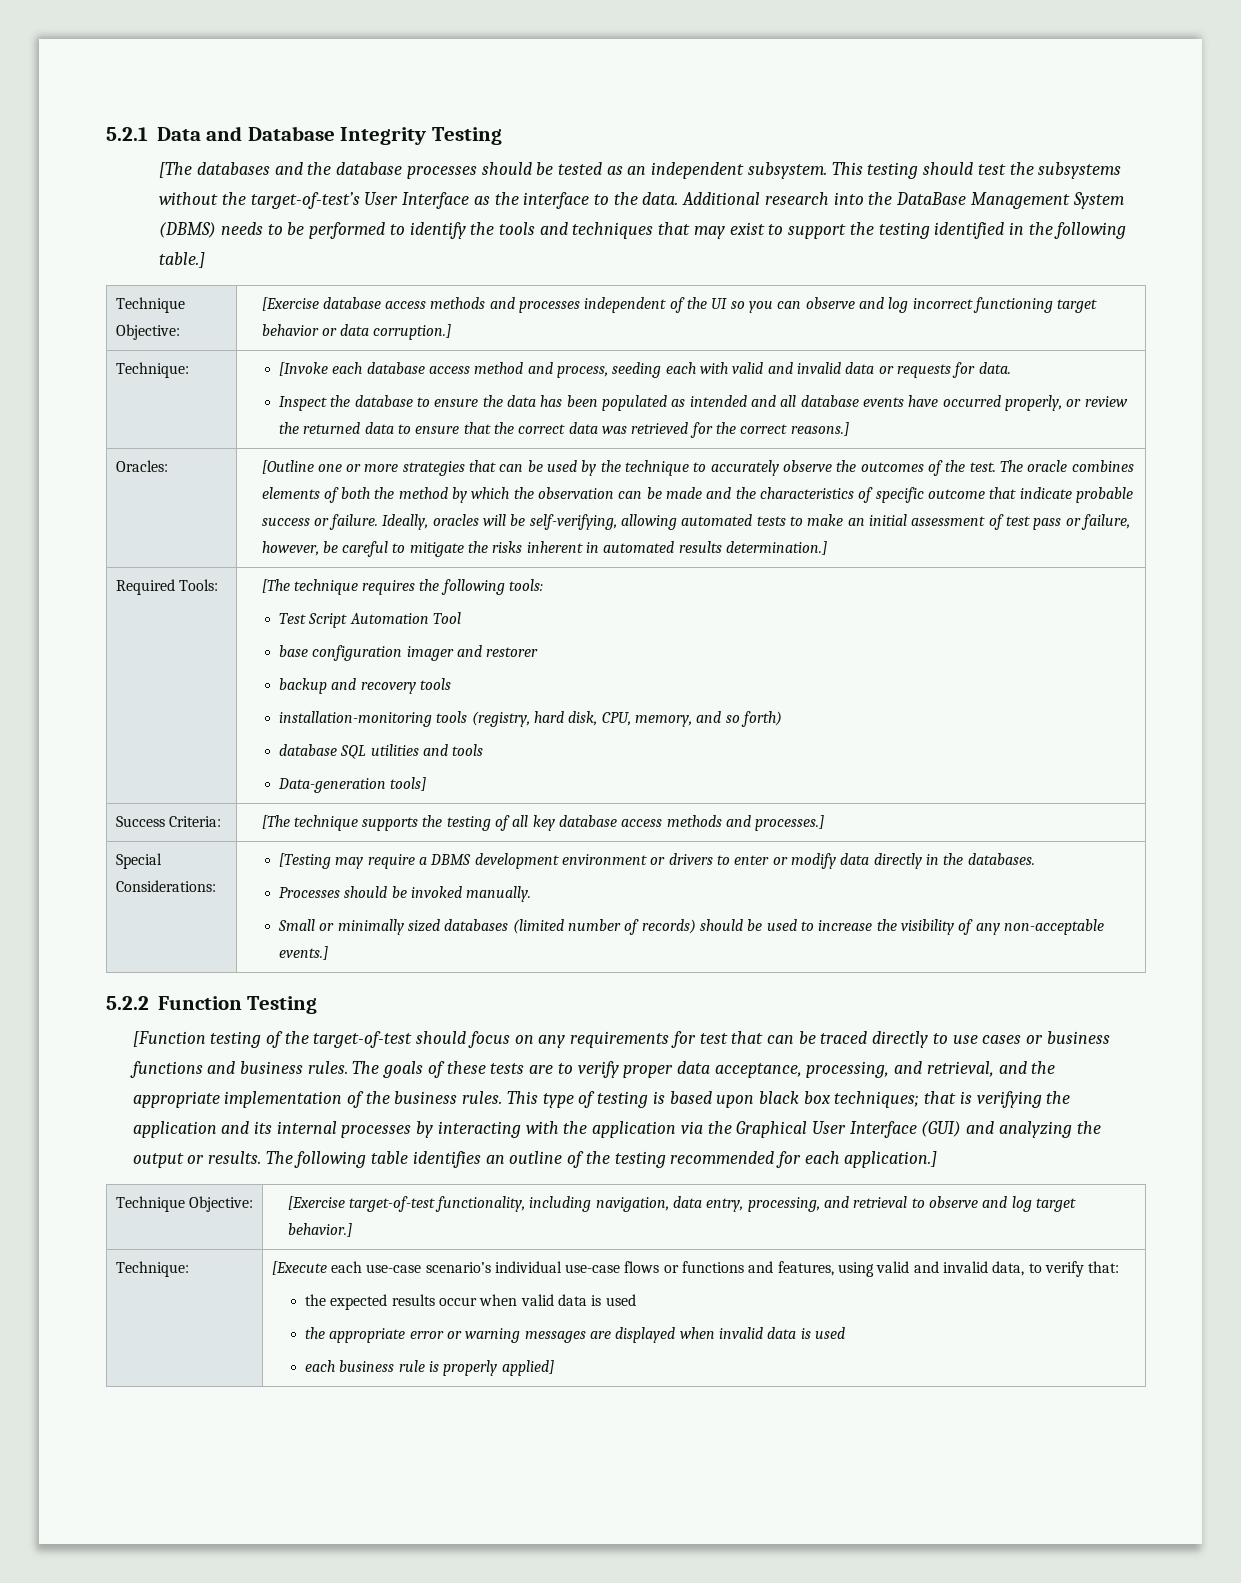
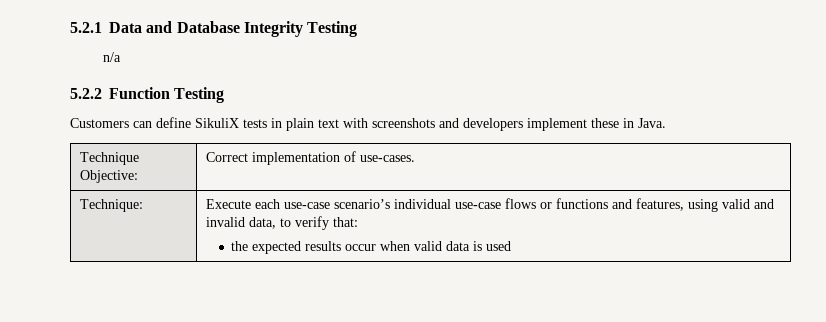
[159,162,1122,179] [159,192,1124,209] [159,222,1127,239] [159,252,206,268] [115,297,185,313] [115,324,180,340] [261,297,1098,313] [261,324,452,340] [115,362,189,378] [279,362,1011,378] [279,395,1128,411] [279,422,849,438] [115,460,168,472] [261,460,1134,476] [261,487,1133,503] [261,514,1130,530] [261,541,828,557] [115,579,218,595] [261,579,544,595] [279,612,462,628] [279,645,539,661] [279,678,452,694] [279,711,783,727] [279,744,484,759] [278,777,427,793] [115,816,221,827] [261,815,825,831] [115,853,162,869] [115,880,216,892] [279,853,1035,869] [279,886,532,902] [278,919,1104,935] [279,946,329,960] [106,996,318,1014] [132,1031,1110,1048] [129,1061,1056,1078] [132,1091,1071,1108] [132,1121,1101,1138] [132,1151,938,1168] [115,1196,253,1212] [287,1196,1077,1212] [287,1223,352,1237] [115,1261,189,1277] [271,1261,327,1275] [The databases and the database processes should be tested as an independent subsystem. This testing should test the subsystems without the target-of-test’s User Interface as the interface to the data. Additional research into the DataBase Management System (DBMS) needs to be performed to identify the tools and techniques that may exist to support the testing identified in the following table.] // Technique Objective: | [Exercise database access methods and processes independent of the UI so you can observe and log incorrect functioning target behavior or data corruption.] // Technique: | [Invoke each database access method and process, seeding each with valid and invalid data or requests for data. // Inspect the database to ensure the data has been populated as intended and all database events have occurred properly, or review the returned data to ensure that the correct data was retrieved for the correct reasons.] // Oracles: | [Outline one or more strategies that can be used by the technique to accurately observe the outcomes of the test. The oracle combines elements of both the method by which the observation can be made and the characteristics of specific outcome that indicate probable success or failure. Ideally, oracles will be self-verifying, allowing automated tests to make an initial assessment of test pass or failure, however, be careful to mitigate the risks inherent in automated results determination.] // Required Tools: | [The technique requires the following tools: // Test Script Automation Tool // base configuration imager and restorer // backup and recovery tools // installation-monitoring tools (registry, hard disk, CPU, memory, and so forth) // database SQL utilities and tools // Data-generation tools] // Success Criteria: | [The technique supports the testing of all key database access methods and processes.] // Special Considerations: | [Testing may require a DBMS development environment or drivers to enter or modify data directly in the databases. // Processes should be invoked manually. // Small or minimally sized databases (limited number of records) should be used to increase the visibility of any non-acceptable events.] // 5.2.2 Function Testing // [Function testing of the target-of-test should focus on any requirements for test that can be traced directly to use cases or business functions and business rules. The goals of these tests are to verify proper data acceptance, processing, and retrieval, and the appropriate implementation of the business rules. This type of testing is based upon black box techniques; that is verifying the application and its internal processes by interacting with the application via the Graphical User Interface (GUI) and analyzing the output or results. The following table identifies an outline of the testing recommended for each application.] // Technique Objective: | [Exercise target-of-test functionality, including navigation, data entry, processing, and retrieval to observe and log target behavior.] // Technique: | [Execute -> [102,52,121,62] [70,87,225,103] [70,117,666,131] [79,152,139,165] [79,170,138,183] [205,151,415,165] [79,199,143,212] [205,199,251,209] n/a // 5.2.2 Function Testing // Customers can define SikuliX tests in plain text with screenshots and developers implement these in Java. // Technique Objective: | Correct implementation of use-cases. // Technique: | Execute
[305,1327,845,1343] [305,1360,554,1376] // the appropriate error or warning messages are displayed when invalid data is used // each business rule is properly applied] -> (512, 246) none

